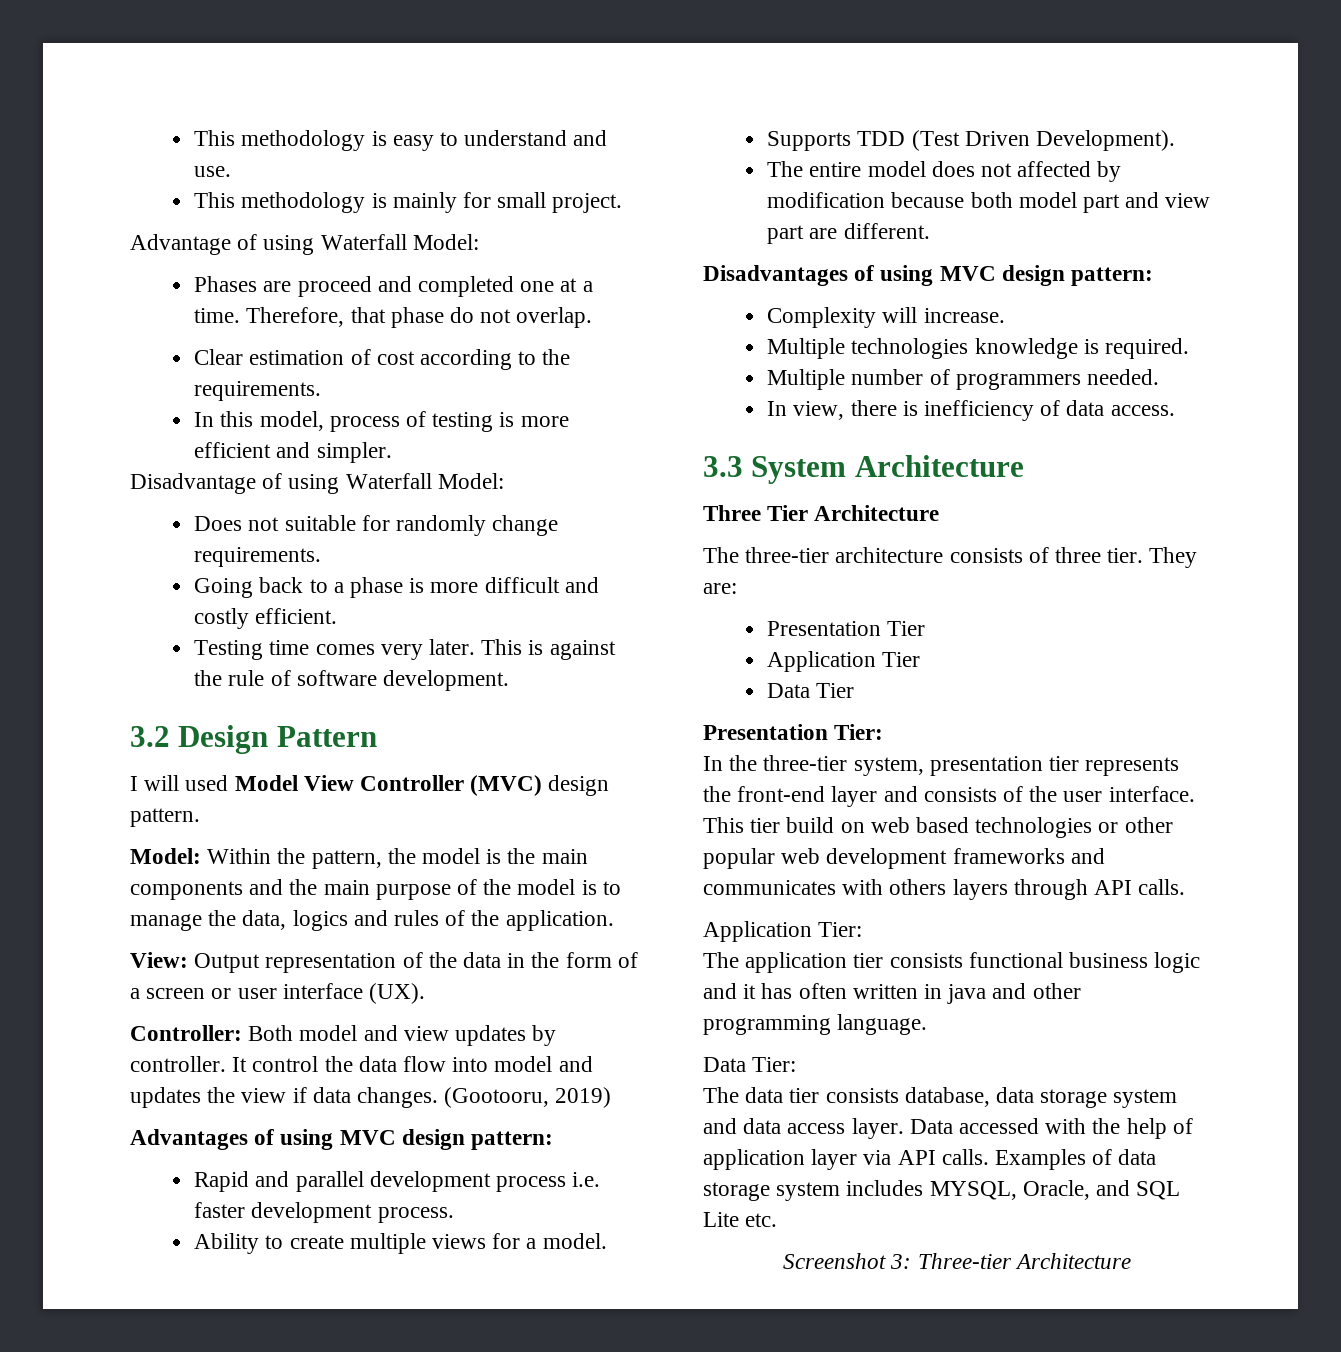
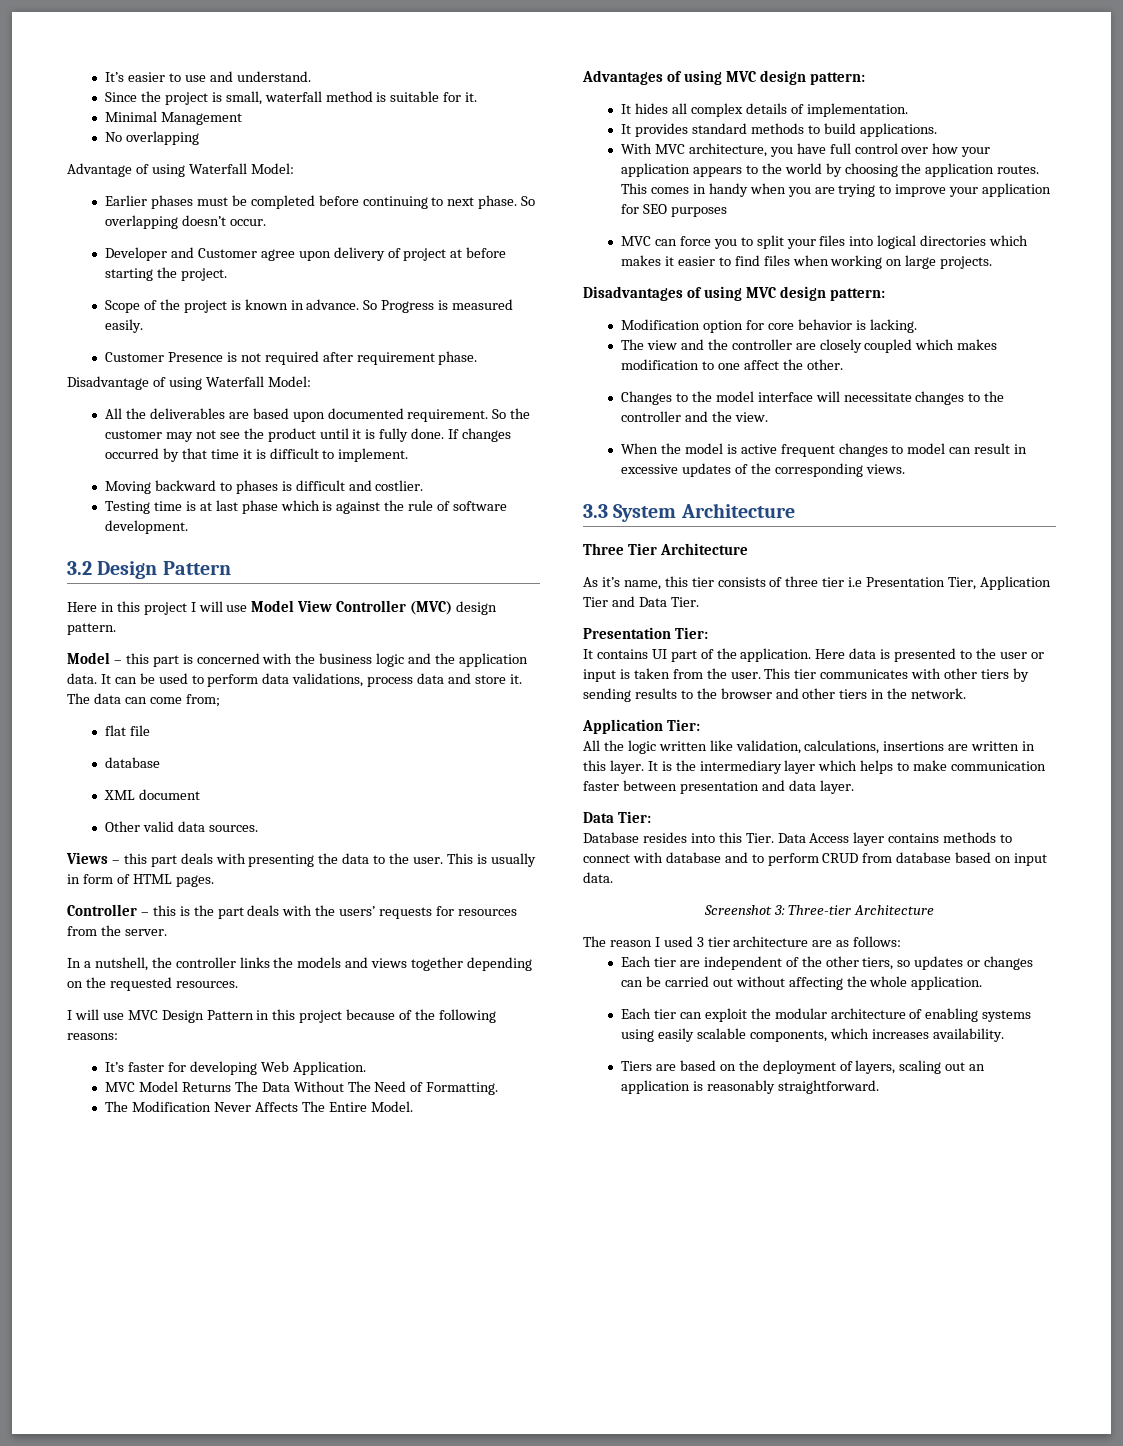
[194,130,608,151] [194,166,232,177] [194,192,623,213] This methodology is easy to understand and use. // This methodology is mainly for small project. -> [105,71,311,82] [105,91,478,105] [105,111,242,125] [105,131,199,145] It’s easier to use and understand. // Since the project is small, waterfall method is suitable for it. // Minimal Management // No overlapping
[194,276,593,297] [194,307,593,328] [194,349,571,370] [194,381,322,401] [194,411,569,432] [194,442,392,463] Phases are proceed and completed one at a time. Therefore, that phase do not overlap. // Clear estimation of cost according to the requirements. // In this model, process of testing is more efficient and simpler. -> [105,195,536,209] [105,215,266,229] [105,247,507,261] [105,267,227,281] [105,299,514,313] [105,319,144,333] [105,351,478,365] Earlier phases must be completed before continuing to next phase. So overlapping doesn’t occur. // Developer and Customer agree upon delivery of project at before starting the project. // Scope of the project is known in advance. So Progress is measured easily. // Customer Presence is not required after requirement phase.
[194,515,559,536] [194,547,322,567] [194,577,599,598] [194,608,338,629] [194,639,523,660] Does not suitable for randomly change requirements. // Going back to a phase is more difficult and costly efficient. // Testing time comes very later. This -> [105,408,531,422] [105,428,511,442] [105,448,409,462] [105,480,424,494] [105,500,320,514] All the deliverables are based upon documented requirement. So the customer may not see the product until it is fully done. If changes occurred by that time it is difficult to implement. // Moving backward to phases is difficult and costlier. // Testing time is at last phase which
[130,775,229,791] I will used -> [67,601,248,615] Here in this project I will use
[130,848,588,869] [130,879,621,900] [130,910,614,931] [130,952,638,973] [130,983,426,1004] [130,1025,557,1046] [130,1056,593,1072] [130,1087,612,1108] Model: Within the pattern, the model is the main components and the main purpose of the model is to manage the data, logics and rules of the application. // View: Output representation of the data in the form of a screen or user interface (UX). // Controller: Both model and view updates by controller. It control the data flow into model and updates the view if data changes. (Gootooru, 2019) -> [67,652,528,667] [67,673,522,687] [67,693,220,707] [105,725,150,736] [105,757,161,768] [104,789,200,800] [105,821,258,832] [66,852,536,867] [67,874,214,887] [67,904,517,919] [67,925,167,936] [67,957,533,971] [67,977,238,991] [67,1009,496,1023] [67,1033,118,1040] [105,1061,366,1075] [105,1081,499,1095] [105,1101,413,1112] Model – this part is concerned with the business logic and the application data. It can be used to perform data validations, process data and store it. The data can come from; // flat file // database // XML document // Other valid data sources. // Views – this part deals with presenting the data to the user. This is usually in form of HTML pages. // Controller – this is the part deals with the users’ requests for resources from the server. // In a nutshell, the controller links the models and views together depending on the requested resources. // I will use MVC Design Pattern in this project because of the following reasons: // It’s faster for developing Web Application. // MVC Model Returns The Data Without The Need of Formatting. // The Modification Never Affects The Entire Model.
[194,1171,601,1192] [194,1202,454,1223] [194,1233,607,1254] [767,130,1175,151] [767,161,1122,182] [767,192,1211,213] [767,223,930,244] Rapid and parallel development process i.e. faster development process. // Ability to create multiple views for a model. // Supports TDD (Test Driven Development). // The entire model does not affected by modification because both model part and view part are different. -> [621,103,908,117] [621,123,937,137] [621,143,991,157] [621,163,1040,177] [621,183,1052,197] [621,204,727,217] [621,235,1029,249] [621,255,993,269] It hides all complex details of implementation. // It provides standard methods to build applications. // With MVC architecture, you have full control over how your application appears to the world by choosing the application routes. This comes in handy when you are trying to improve your application for SEO purposes // MVC can force you to split your files into logical directories which makes it easier to find files when working on large projects.
[767,307,1005,328] [767,338,1189,359] [767,369,1159,390] [767,400,1175,421] Complexity will increase. // Multiple technologies knowledge is required. // Multiple number of programmers needed. // In view, there is inefficiency of data access. -> [621,319,917,333] [621,339,998,353] [621,359,843,370] [621,391,1005,405] [621,411,768,422] [621,443,1028,457] [621,463,905,477] Modification option for core behavior is lacking. // The view and the controller are closely coupled which makes modification to one affect the other. // Changes to the model interface will necessitate changes to the controller and the view. // When the model is active frequent changes to model can result in excessive updates of the corresponding views.
[703,547,1198,568] [703,583,737,594] [767,621,926,636] The three-tier architecture consists of three tier. They are: // Presentation Tier // -> [583,576,977,590] As it’s name, this tier consists of three tier i.e Presentation Tier,
[767,683,855,698] // Data Tier -> [611,596,699,607] and Data Tier.
[703,755,1180,776] [703,786,1195,807] [703,817,1173,838] [703,848,1105,869] [703,879,1186,900] [703,921,863,942] [703,952,1201,973] [703,983,1081,1004] [703,1014,928,1035] [703,1057,797,1072] [703,1087,1178,1108] [703,1118,1193,1139] [703,1149,1157,1170] [703,1180,1181,1201] [703,1212,778,1227] [783,1253,1131,1269] In the three-tier system, presentation tier represents the front-end layer and consists of the user interface. This tier build on web based technologies or other popular web development frameworks and communicates with others layers through API calls. // Application Tier: // The application tier consists functional business logic and it has often written in java and other programming language. // Data Tier: // The data tier consists database, data storage system and data access layer. Data accessed with the help of application layer via API calls. Examples of data storage system includes MYSQL, Oracle, and SQL Lite etc. // Screenshot 3: Three-tier Architecture -> [583,648,1044,662] [583,668,1029,682] [583,688,967,702] [582,719,700,734] [583,740,1036,754] [583,760,1047,774] [583,780,854,794] [583,811,651,823] [583,832,1013,846] [583,852,1048,866] [583,872,613,883] [703,905,935,915] [583,936,902,947] [621,956,1034,970] [621,976,983,990] [621,1008,1032,1022] [621,1028,1004,1042] [621,1060,986,1074] [621,1080,879,1094] It contains UI part of the application. Here data is presented to the user or input is taken from the user. This tier communicates with other tiers by sending results to the browser and other tiers in the network. // Application Tier: // All the logic written like validation, calculations, insertions are written in this layer. It is the intermediary layer which helps to make communication faster between presentation and data layer. // Data Tier: // Database resides into this Tier. Data Access layer contains methods to connect with database and to perform CRUD from database based on input data. // Screenshot 3: Three-tier Architecture // The reason I used 3 tier architecture are as follows: // Each tier are independent of the other tiers, so updates or changes can be carried out without affecting the whole application. // Each tier can exploit the modular architecture of enabling systems using easily scalable components, which increases availability. // Tiers are based on the deployment of layers, scaling out an application is reasonably straightforward.

